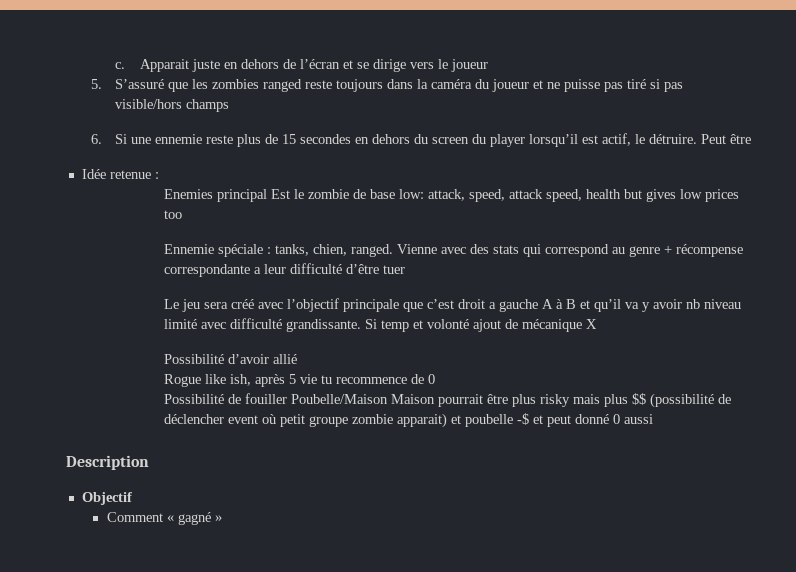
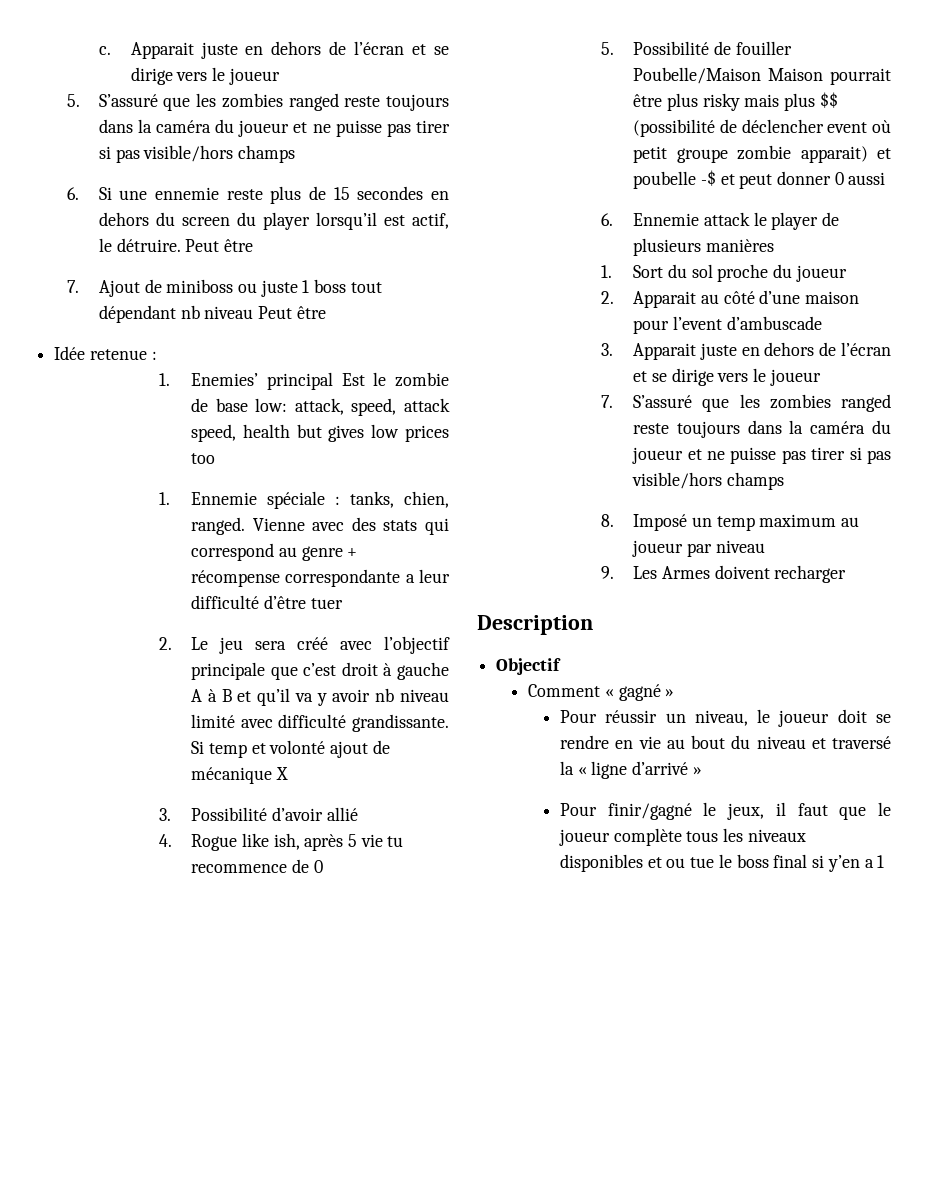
[627,79,647,89] tiré -> [416,120,451,133] tirer
(752, 139) none -> [66,279,382,297] [98,305,326,323] // 7. Ajout de miniboss ou juste 1 boss tout dépendant nb niveau Peut être
[164,189,214,199] Enemies -> [159,373,259,386] 1. Enemies’
(183, 214) none -> [159,492,171,505] 1.
(406, 269) none -> [159,637,173,650] 2.
[489,302,497,309] a -> [383,663,393,676] à
(598, 324) none -> [159,808,172,821] 3.
(298, 359) none -> [159,834,173,847] 4.
(436, 379) none -> [601,42,615,55] 5.
[575,414,610,424] donné -> [776,171,831,185] donner
(654, 419) none -> [601,212,839,230] [633,238,774,256] [601,264,847,282] [601,290,859,308] [633,316,822,334] [601,342,891,360] [633,368,821,386] [601,394,891,412] [633,420,891,438] [632,447,891,464] [632,472,784,490] [601,514,859,531] [632,540,765,557] [601,565,847,583] // 6. Ennemie attack le player de plusieurs manières // 1. Sort du sol proche du joueur // 2. Apparait au côté d’une maison pour l’event d’ambuscade // 3. Apparait juste en dehors de l’écran et se dirige vers le joueur // 7. S’assuré que les zombies ranged reste toujours dans la caméra du joueur et ne puisse pas tirer si pas visible/hors champs // 8. Imposé un temp maximum au joueur par niveau // 9. Les Armes doivent recharger
(222, 518) none -> [560,709,891,727] [560,735,891,749] [560,761,702,779] [560,802,891,820] [559,828,806,846] [560,854,885,872] // Pour réussir un niveau, le joueur doit se rendre en vie au bout du niveau et traversé la « ligne d’arrivé » // Pour finir/gagné le jeux, il faut que le joueur complète tous les niveaux disponibles et ou tue le boss final si y’en a 1

